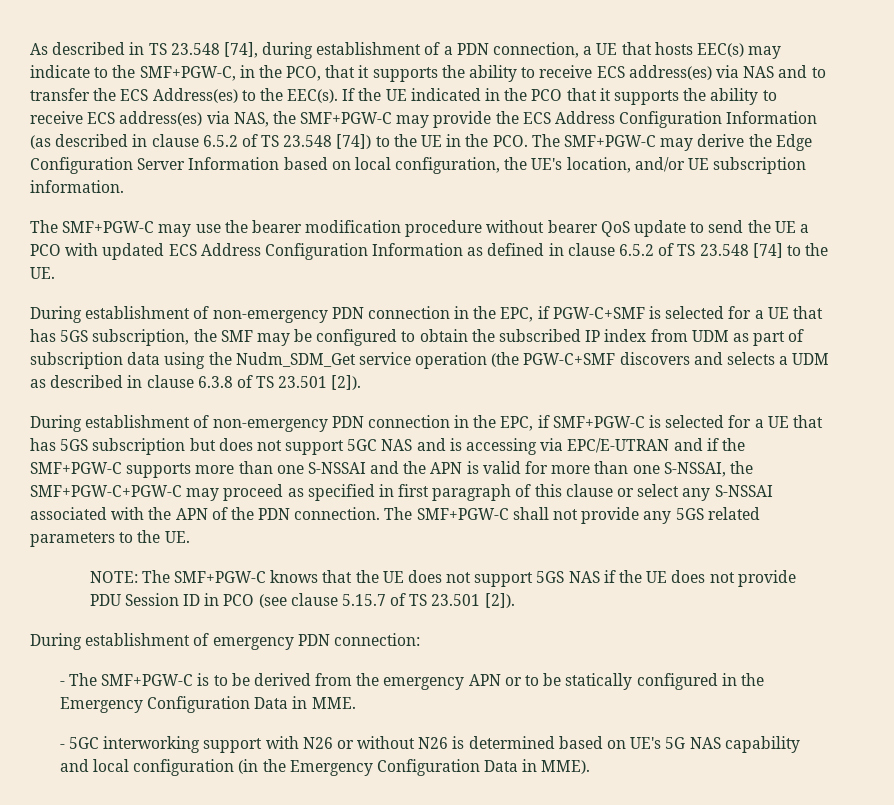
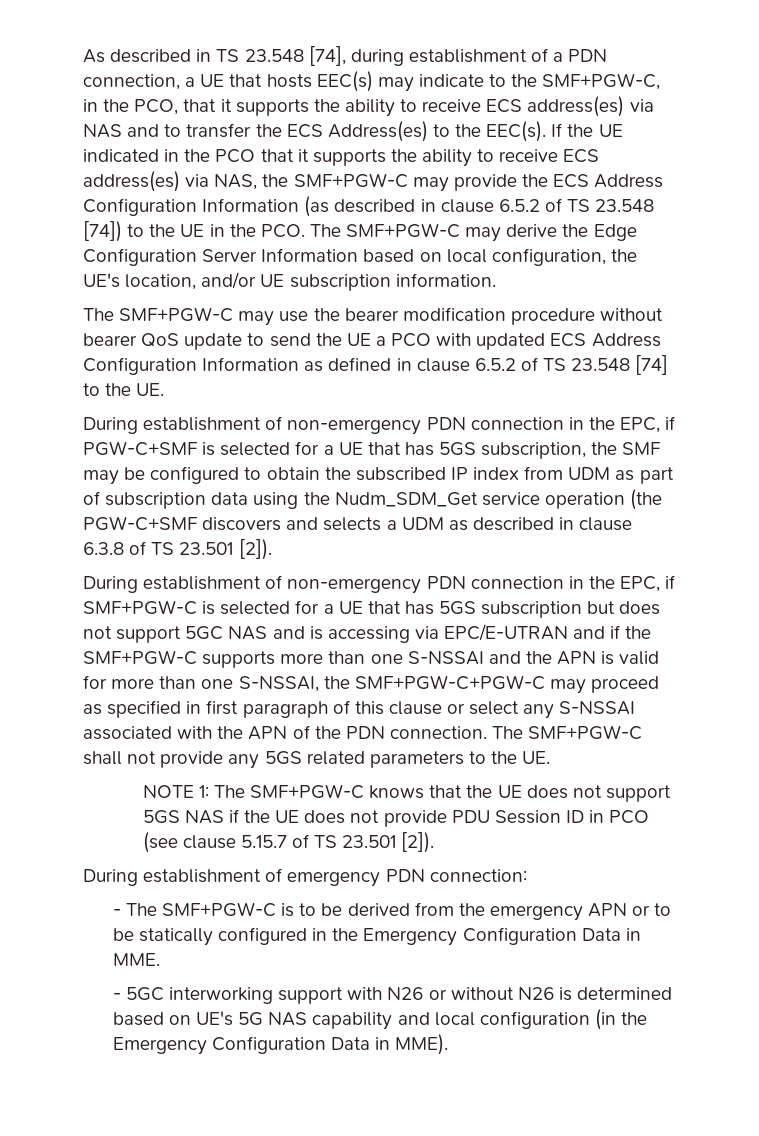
[89,571,138,583] NOTE: -> [142,785,209,798] NOTE 1:

